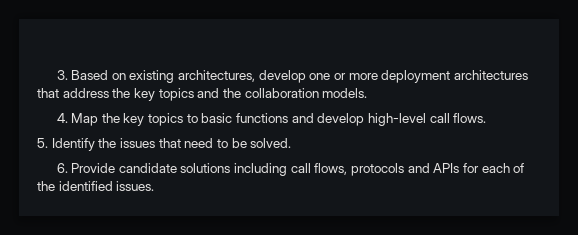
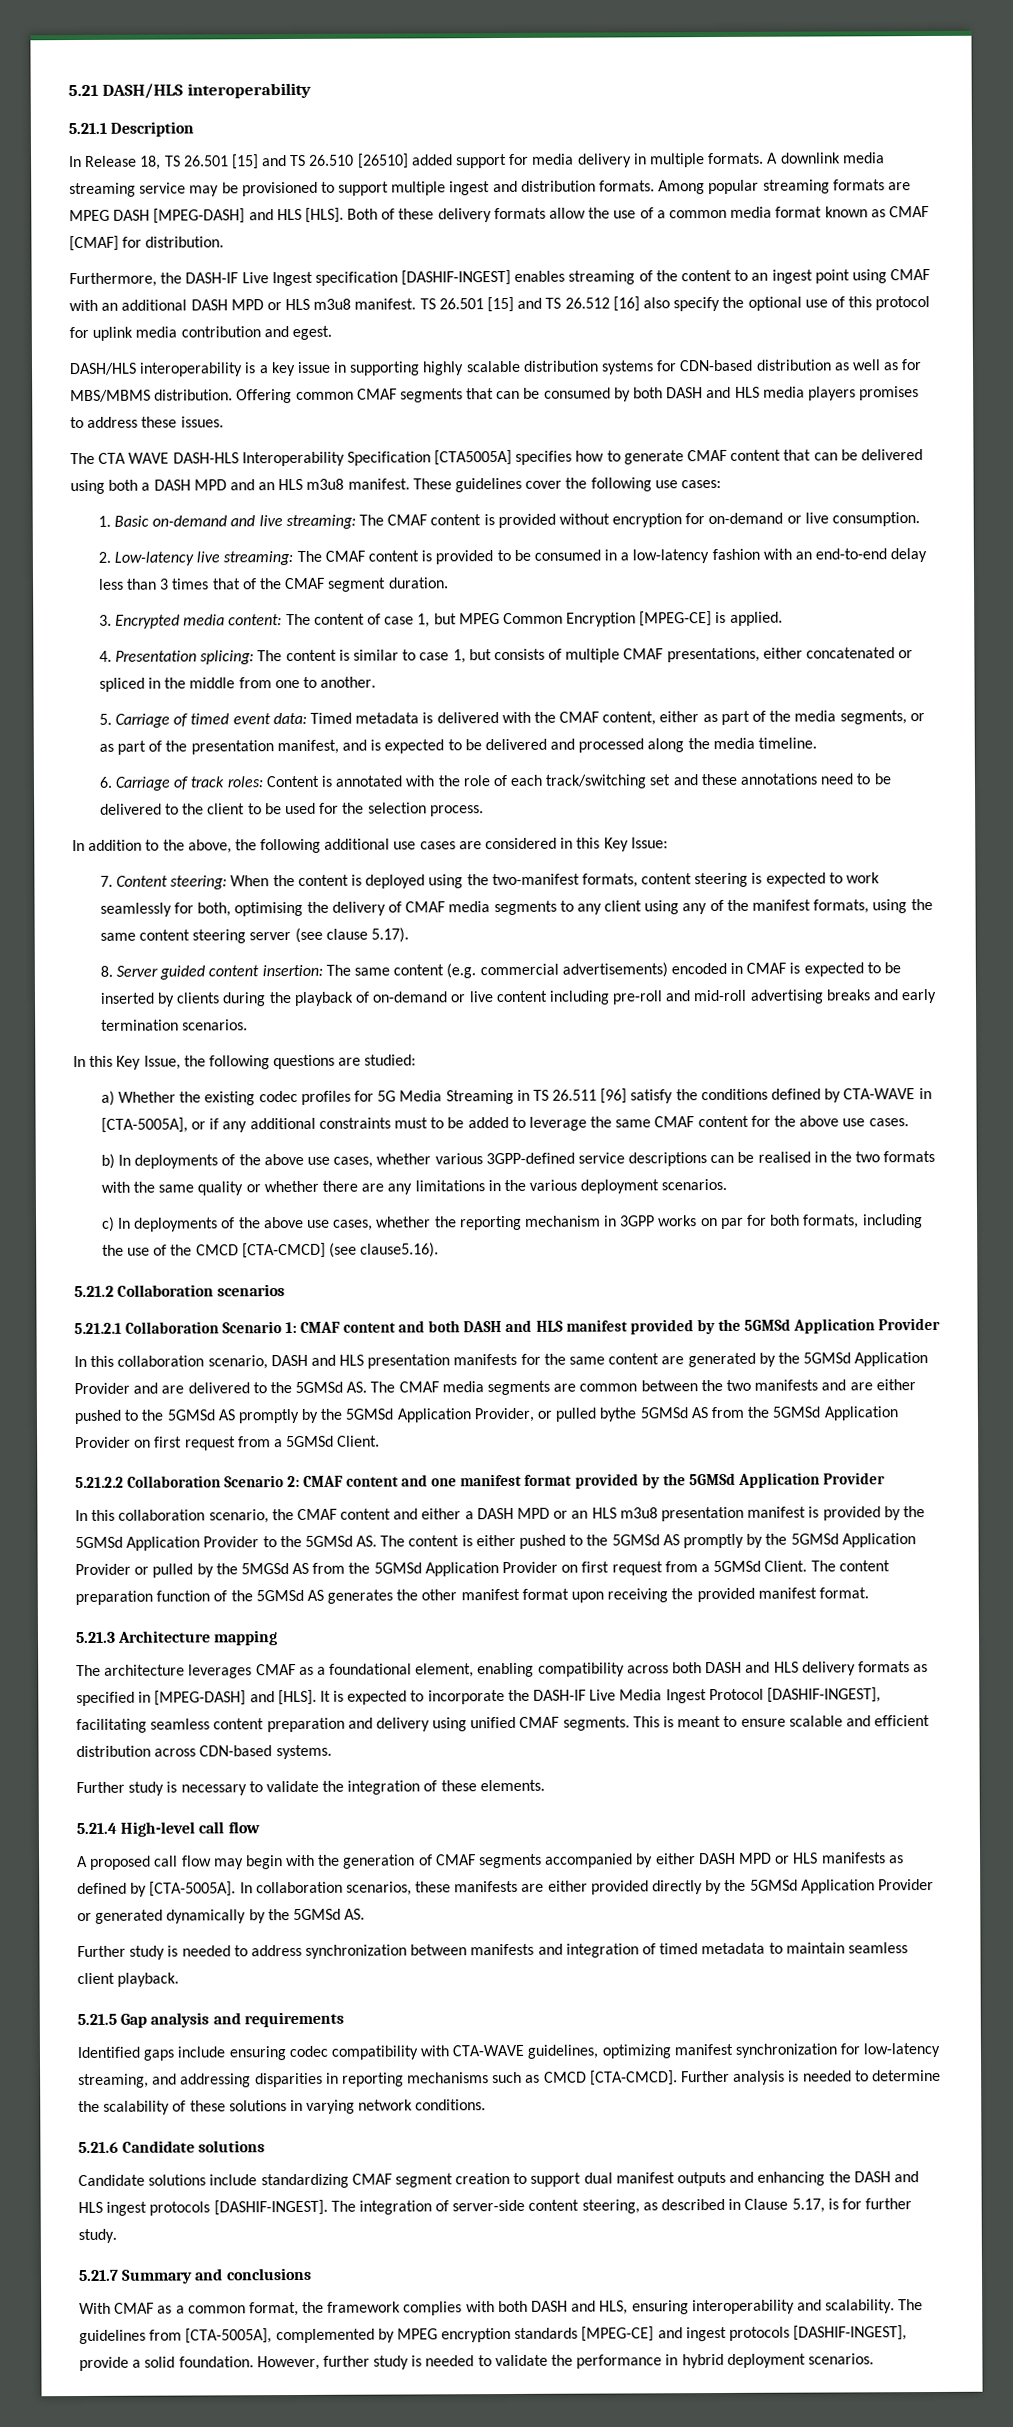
[56,70,528,83] [37,88,368,101] [56,113,487,126] [37,138,292,151] [56,163,525,176] [37,181,155,191] 3. Based on existing architectures, develop one or more deployment architectures that address the key topics and the collaboration models. // 4. Map the key topics to basic functions and develop high-level call flows. // 5. Identify the issues that need to be solved. // 6. Provide candidate solutions including call flows, protocols and APIs for each of the identified issues. -> [68,82,311,99] [68,121,195,137] [69,152,885,170] [69,179,911,198] [69,206,929,224] [69,235,225,252] [69,268,931,288] [69,295,931,313] [69,325,332,341] [69,359,923,377] [70,386,920,404] [70,416,224,429] [70,449,923,467] [70,477,721,495] [97,512,920,530] [97,548,928,566] [98,577,449,592] [98,611,783,629] [98,647,914,665] [98,676,377,692] [98,710,925,728] [98,737,817,755] [98,773,891,791] [99,802,484,817] [72,837,668,854] [99,872,880,890] [99,898,933,917] [99,927,409,944] [99,962,901,980] [99,988,938,1007] [100,1019,249,1031] [73,1054,417,1070] [100,1087,932,1106] [100,1115,909,1133] [100,1150,936,1169] [100,1178,728,1196] [101,1214,923,1232] [101,1242,440,1259] [74,1284,286,1298] [74,1317,940,1335] [74,1352,929,1370] [74,1379,916,1396] [74,1406,898,1425] [75,1435,381,1451] [75,1472,885,1489] [75,1506,925,1524] [75,1533,916,1551] [75,1560,890,1578] [75,1587,869,1606] [75,1630,279,1646] [76,1661,929,1679] [76,1687,881,1707] [76,1715,931,1734] [76,1744,332,1760] [76,1779,545,1796] [76,1821,260,1837] [77,1852,904,1870] [77,1878,934,1897] [77,1908,366,1924] [77,1942,908,1960] [77,1972,180,1987] [77,2011,344,2028] [77,2042,941,2061] [78,2069,941,2089] [78,2099,487,2115] [78,2140,266,2154] [78,2171,919,2189] [78,2198,913,2216] [78,2228,117,2244] [78,2267,312,2284] [79,2299,924,2317] [79,2325,908,2345] [79,2353,874,2372] 5.21 DASH/HLS interoperability // 5.21.1 Description // In Release 18, TS 26.501 [15] and TS 26.510 [26510] added support for media delivery in multiple formats. A downlink media streaming service may be provisioned to support multiple ingest and distribution formats. Among popular streaming formats are MPEG DASH [MPEG-DASH] and HLS [HLS]. Both of these delivery formats allow the use of a common media format known as CMAF [CMAF] for distribution. // Furthermore, the DASH-IF Live Ingest specification [DASHIF-INGEST] enables streaming of the content to an ingest point using CMAF with an additional DASH MPD or HLS m3u8 manifest. TS 26.501 [15] and TS 26.512 [16] also specify the optional use of this protocol for uplink media contribution and egest. // DASH/HLS interoperability is a key issue in supporting highly scalable distribution systems for CDN-based distribution as well as for MBS/MBMS distribution. Offering common CMAF segments that can be consumed by both DASH and HLS media players promises to address these issues. // The CTA WAVE DASH-HLS Interoperability Specification [CTA5005A] specifies how to generate CMAF content that can be delivered using both a DASH MPD and an HLS m3u8 manifest. These guidelines cover the following use cases: // 1. Basic on-demand and live streaming: The CMAF content is provided without encryption for on-demand or live consumption. // 2. Low-latency live streaming: The CMAF content is provided to be consumed in a low-latency fashion with an end-to-end delay less than 3 times that of the CMAF segment duration. // 3. Encrypted media content: The content of case 1, but MPEG Common Encryption [MPEG-CE] is applied. // 4. Presentation splicing: The content is similar to case 1, but consists of multiple CMAF presentations, either concatenated or spliced in the middle from one to another. // 5. Carriage of timed event data: Timed metadata is delivered with the CMAF content, either as part of the media segments, or as part of the presentation manifest, and is expected to be delivered and processed along the media timeline. // 6. Carriage of track roles: Content is annotated with the role of each track/switching set and these annotations need to be delivered to the client to be used for the selection process. // In addition to the above, the following additional use cases are considered in this Key Issue: // 7. Content steering: When the content is deployed using the two-manifest formats, content steering is expected to work seamlessly for both, optimising the delivery of CMAF media segments to any client using any of the manifest formats, using the same content steering server (see clause 5.17). // 8. Server guided content insertion: The same content (e.g. commercial advertisements) encoded in CMAF is expected to be inserted by clients during the playback of on-demand or live content including pre-roll and mid-roll advertising breaks and early termination scenarios. // In this Key Issue, the following questions are studied: // a) Whether the existing codec profiles for 5G Media Streaming in TS 26.511 [96] satisfy the conditions defined by CTA-WAVE in [CTA-5005A], or if any additional constraints must to be added to leverage the same CMAF content for the above use cases. // b) In deployments of the above use cases, whether various 3GPP-defined service descriptions can be realised in the two formats with the same quality or whether there are any limitations in the various deployment scenarios. // c) In deployments of the above use cases, whether the reporting mechanism in 3GPP works on par for both formats, including the use of the CMCD [CTA-CMCD] (see clause5.16). // 5.21.2 Collaboration scenarios // 5.21.2.1 Collaboration Scenario 1: CMAF content and both DASH and HLS manifest provided by the 5GMSd Application Provider // In this collaboration scenario, DASH and HLS presentation manifests for the same content are generated by the 5GMSd Application Provider and are delivered to the 5GMSd AS. The CMAF media segments are common between the two manifests and are either pushed to the 5GMSd AS promptly by the 5GMSd Application Provider, or pulled bythe 5GMSd AS from the 5GMSd Application Provider on first request from a 5GMSd Client. // 5.21.2.2 Collaboration Scenario 2: CMAF content and one manifest format provided by the 5GMSd Application Provider // In this collaboration scenario, the CMAF content and either a DASH MPD or an HLS m3u8 presentation manifest is provided by the 5GMSd Application Provider to the 5GMSd AS. The content is either pushed to the 5GMSd AS promptly by the 5GMSd Application Provider or pulled by the 5MGSd AS from the 5GMSd Application Provider on first request from a 5GMSd Client. The content preparation function of the 5GMSd AS generates the other manifest format upon receiving the provided manifest format. // 5.21.3 Architecture mapping // The architecture leverages CMAF as a foundational element, enabling compatibility across both DASH and HLS delivery formats as specified in [MPEG-DASH] and [HLS]. It is expected to incorporate the DASH-IF Live Media Ingest Protocol [DASHIF-INGEST], facilitating seamless content preparation and delivery using unified CMAF segments. This is meant to ensure scalable and efficient distribution across CDN-based systems. // Further study is necessary to validate the integration of these elements. // 5.21.4 High-level call flow // A proposed call flow may begin with the generation of CMAF segments accompanied by either DASH MPD or HLS manifests as defined by [CTA-5005A]. In collaboration scenarios, these manifests are either provided directly by the 5GMSd Application Provider or generated dynamically by the 5GMSd AS. // Further study is needed to address synchronization between manifests and integration of timed metadata to maintain seamless client playback. // 5.21.5 Gap analysis and requirements // Identified gaps include ensuring codec compatibility with CTA-WAVE guidelines, optimizing manifest synchronization for low-latency streaming, and addressing disparities in reporting mechanisms such as CMCD [CTA-CMCD]. Further analysis is needed to determine the scalability of these solutions in varying network conditions. // 5.21.6 Candidate solutions // Candidate solutions include standardizing CMAF segment creation to support dual manifest outputs and enhancing the DASH and HLS ingest protocols [DASHIF-INGEST]. The integration of server-side content steering, as described in Clause 5.17, is for further study. // 5.21.7 Summary and conclusions // With CMAF as a common format, the framework complies with both DASH and HLS, ensuring interoperability and scalability. The guidelines from [CTA-5005A], complemented by MPEG encryption standards [MPEG-CE] and ingest protocols [DASHIF-INGEST], provide a solid foundation. However, further study is needed to validate the performance in hybrid deployment scenarios.

